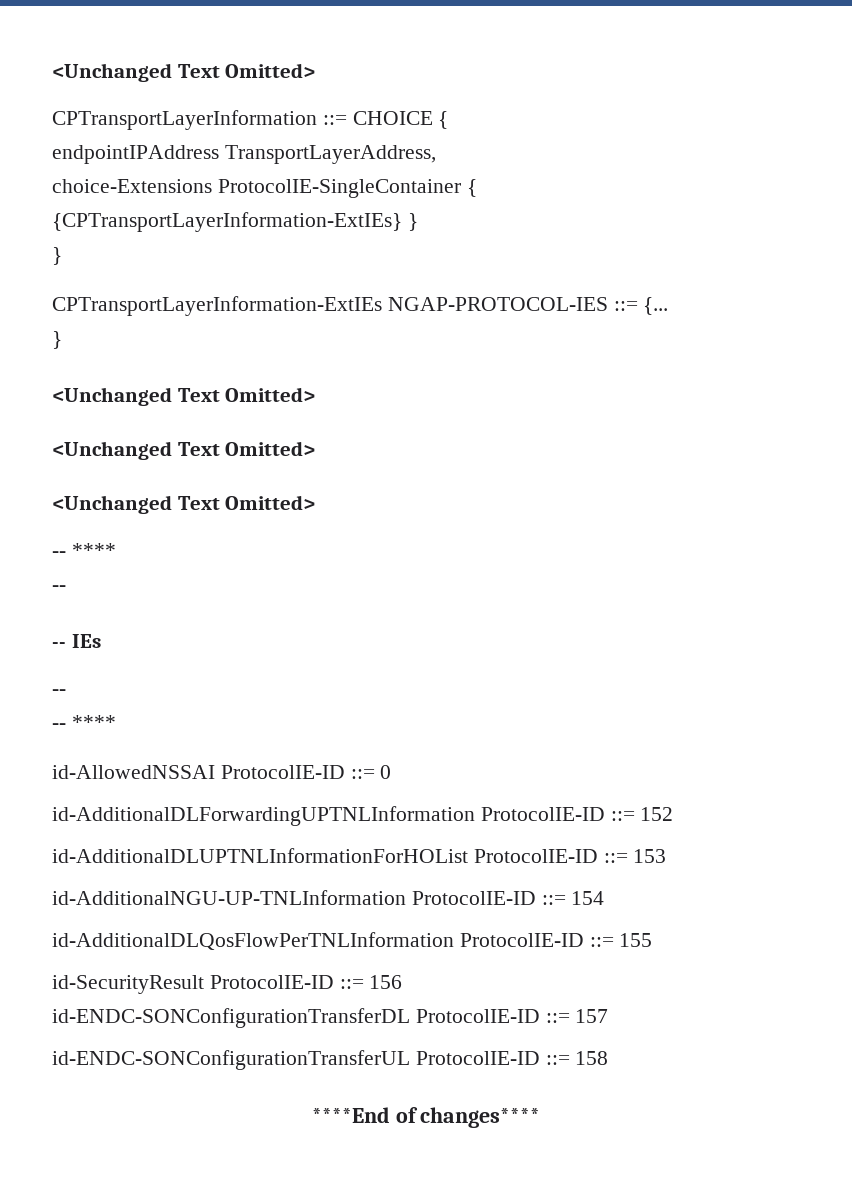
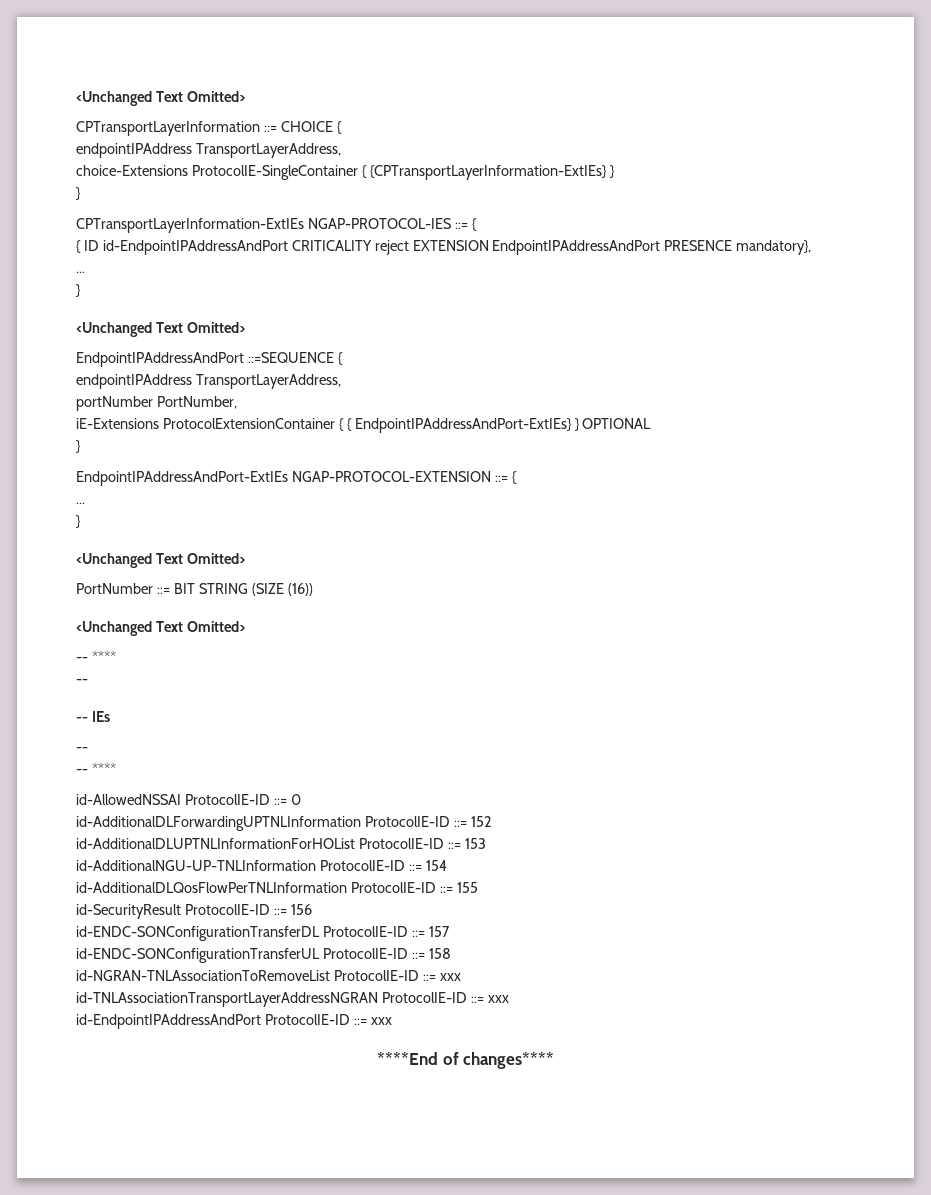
[643,297,669,315] [52,331,62,349] [52,387,316,406] [52,441,316,460] {... // } // <Unchanged Text Omitted> // <Unchanged Text Omitted> -> [471,218,477,231] [76,240,812,255] [76,271,85,273] [76,284,81,297] [76,322,246,337] [76,352,343,367] [76,374,341,389] [76,396,237,411] [76,418,652,433] [76,440,81,453] [76,471,517,486] [76,502,85,504] [76,515,81,528] [76,553,246,568] [76,583,313,596] { // { ID id-EndpointIPAddressAndPort CRITICALITY reject EXTENSION EndpointIPAddressAndPort PRESENCE mandatory}, // ... // } // <Unchanged Text Omitted> // EndpointIPAddressAndPort ::=SEQUENCE { // endpointIPAddress TransportLayerAddress, // portNumber PortNumber, // iE-Extensions ProtocolExtensionContainer { { EndpointIPAddressAndPort-ExtIEs} } OPTIONAL // } // EndpointIPAddressAndPort-ExtIEs NGAP-PROTOCOL-EXTENSION ::= { // ... // } // <Unchanged Text Omitted> // PortNumber ::= BIT STRING (SIZE (16))
(609, 1058) none -> [76,970,461,981] [76,992,509,1007] [76,1014,392,1029] // id-NGRAN-TNLAssociationToRemoveList ProtocolIE-ID ::= xxx // id-TNLAssociationTransportLayerAddressNGRAN ProtocolIE-ID ::= xxx // id-EndpointIPAddressAndPort ProtocolIE-ID ::= xxx

